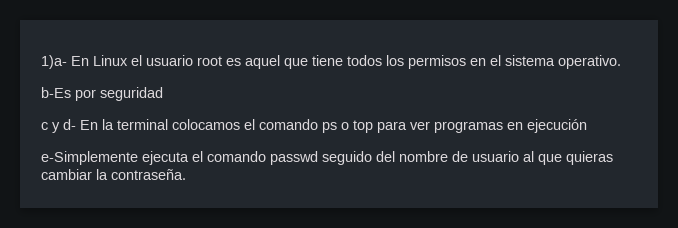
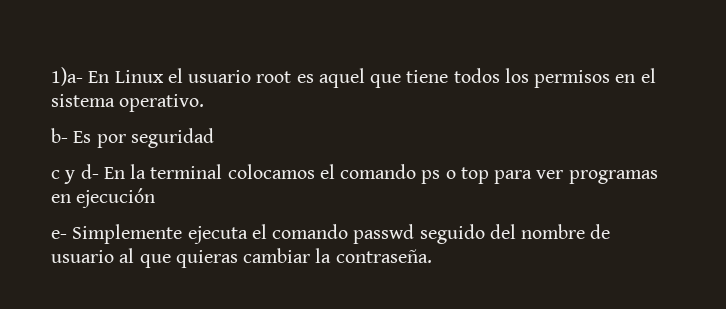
[41,87,71,98] b-Es -> [51,128,92,143] b- Es
[41,151,138,165] e-Simplemente -> [51,224,183,244] e- Simplemente

